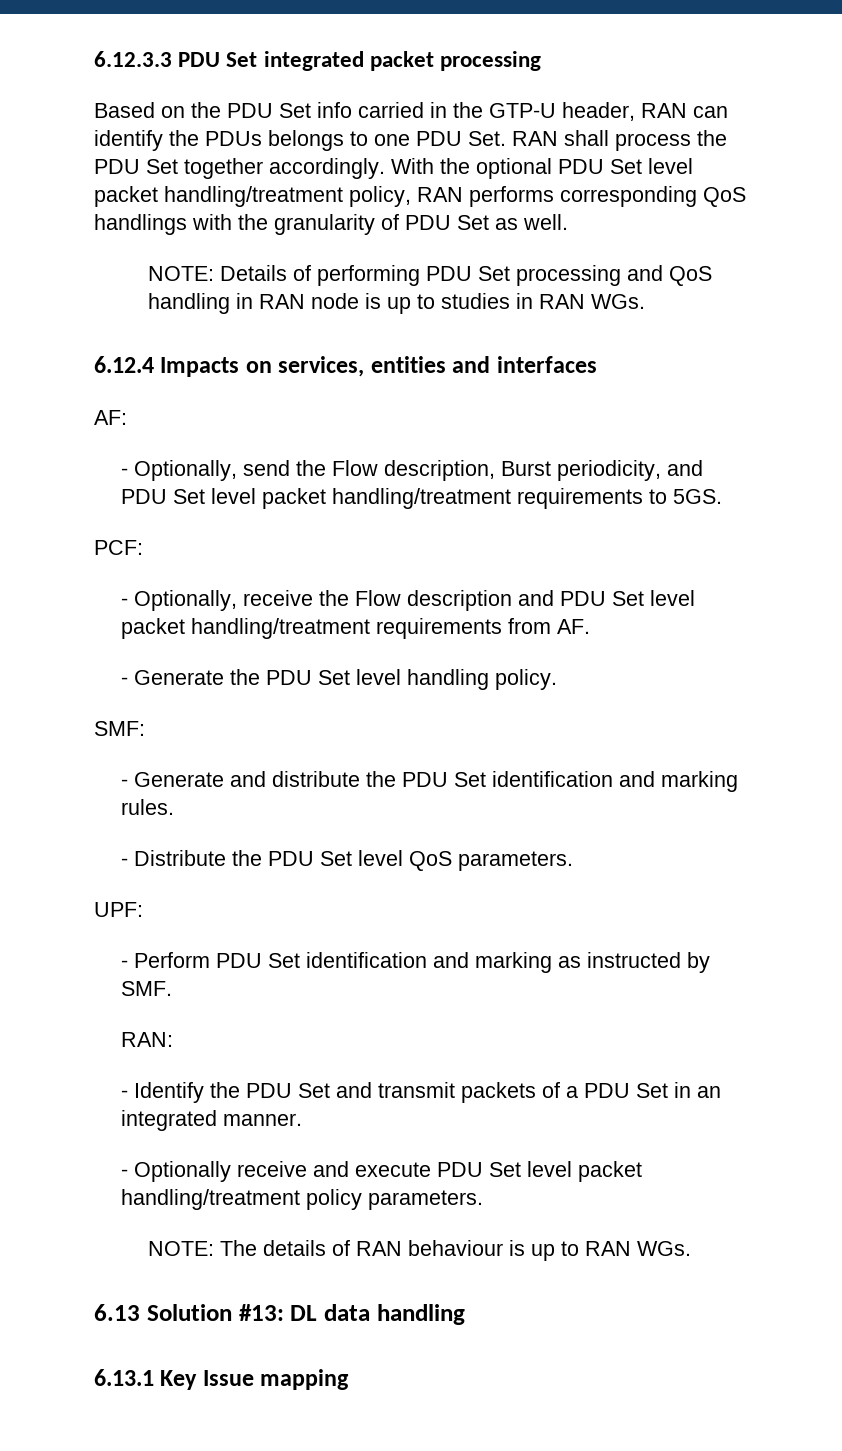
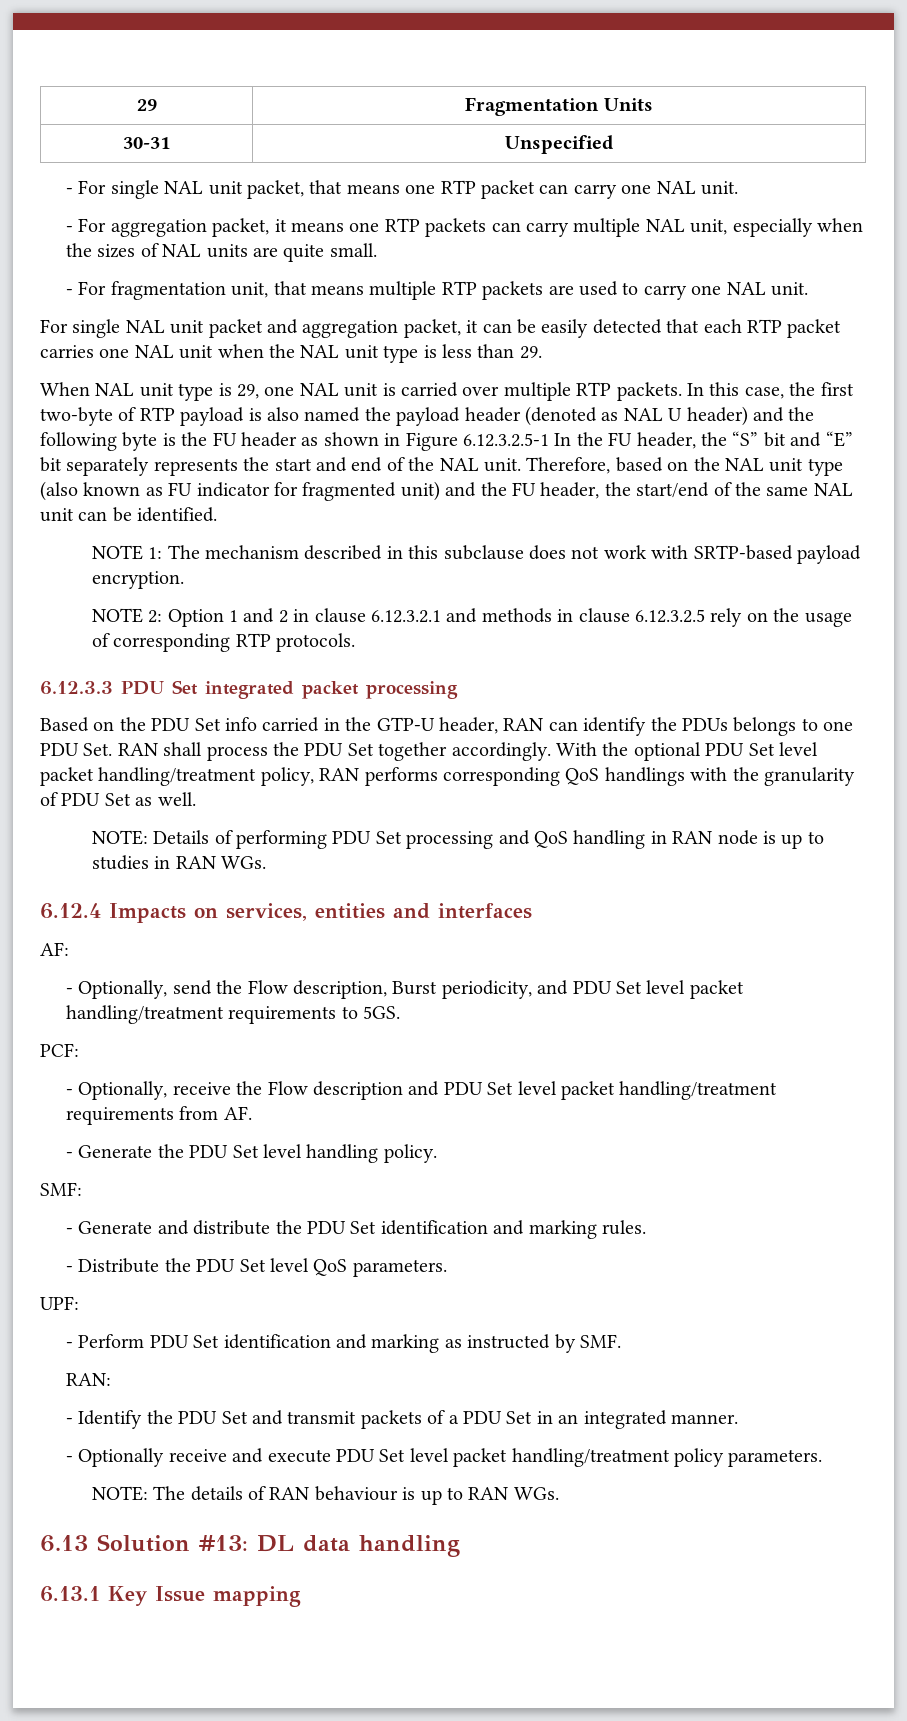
(94, 59) none -> [136,99,157,111] [465,97,653,116] [123,137,170,149] [505,135,613,154] [65,180,738,199] [65,218,863,237] [65,243,377,262] [65,281,808,300] [40,319,842,338] [40,344,542,363] [40,382,854,401] [40,406,815,426] [40,431,853,451] [40,457,843,476] [40,481,853,501] [40,507,218,522] [91,545,862,564] [91,571,184,589] [91,608,852,627] [91,633,356,652] 29 | Fragmentation Units // 30-31 | Unspecified // - For single NAL unit packet, that means one RTP packet can carry one NAL unit. // - For aggregation packet, it means one RTP packets can carry multiple NAL unit, especially when the sizes of NAL units are quite small. // - For fragmentation unit, that means multiple RTP packets are used to carry one NAL unit. // For single NAL unit packet and aggregation packet, it can be easily detected that each RTP packet carries one NAL unit when the NAL unit type is less than 29. // When NAL unit type is 29, one NAL unit is carried over multiple RTP packets. In this case, the first two-byte of RTP payload is also named the payload header (denoted as NAL U header) and the following byte is the FU header as shown in Figure 6.12.3.2.5-1 In the FU header, the “S” bit and “E” bit separately represents the start and end of the NAL unit. Therefore, based on the NAL unit type (also known as FU indicator for fragmented unit) and the FU header, the start/end of the same NAL unit can be identified. // NOTE 1: The mechanism described in this subclause does not work with SRTP-based payload encryption. // NOTE 2: Option 1 and 2 in clause 6.12.3.2.1 and methods in clause 6.12.3.2.5 rely on the usage of corresponding RTP protocols. //

